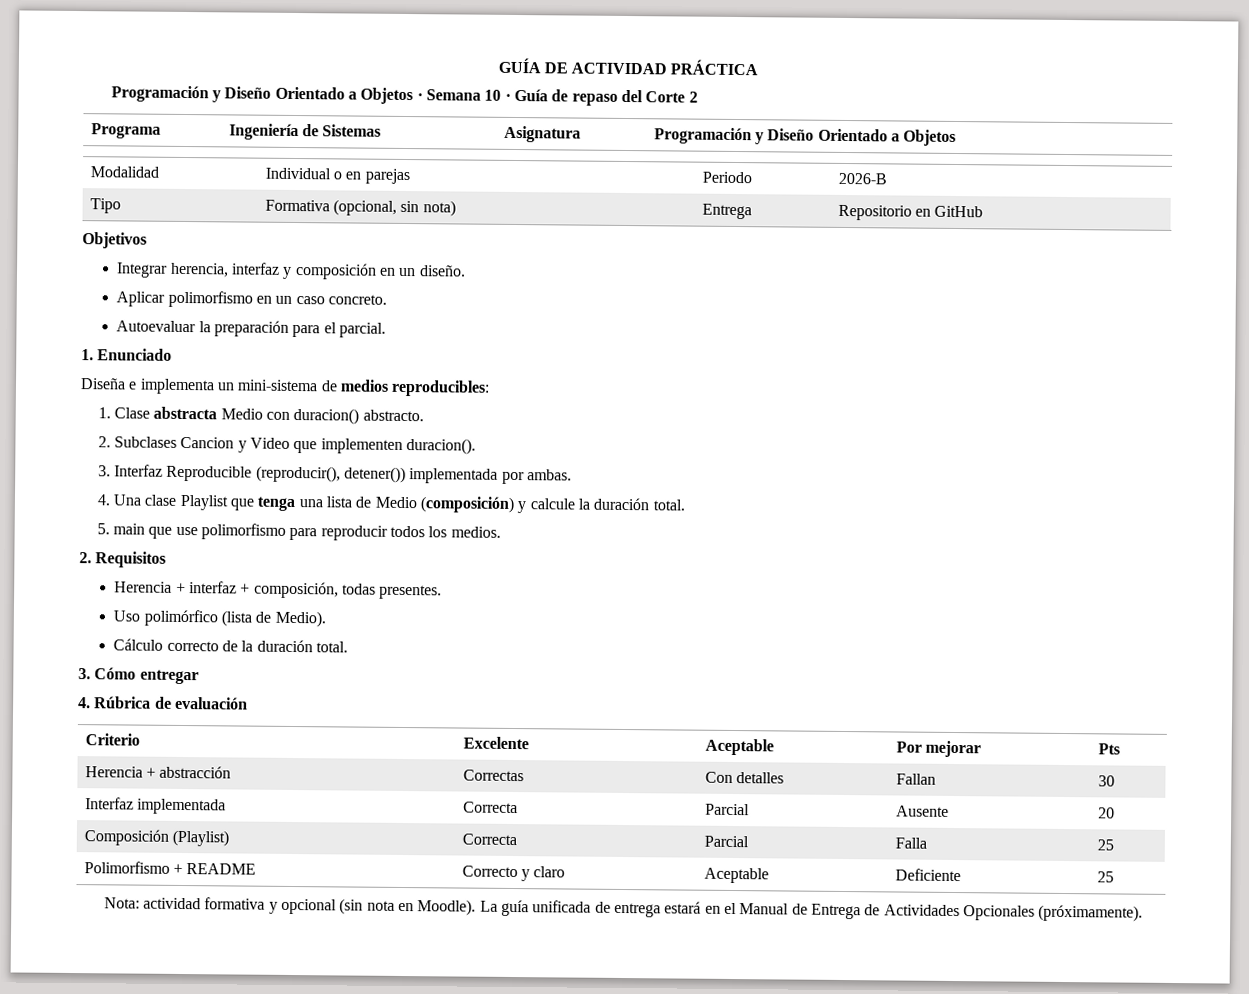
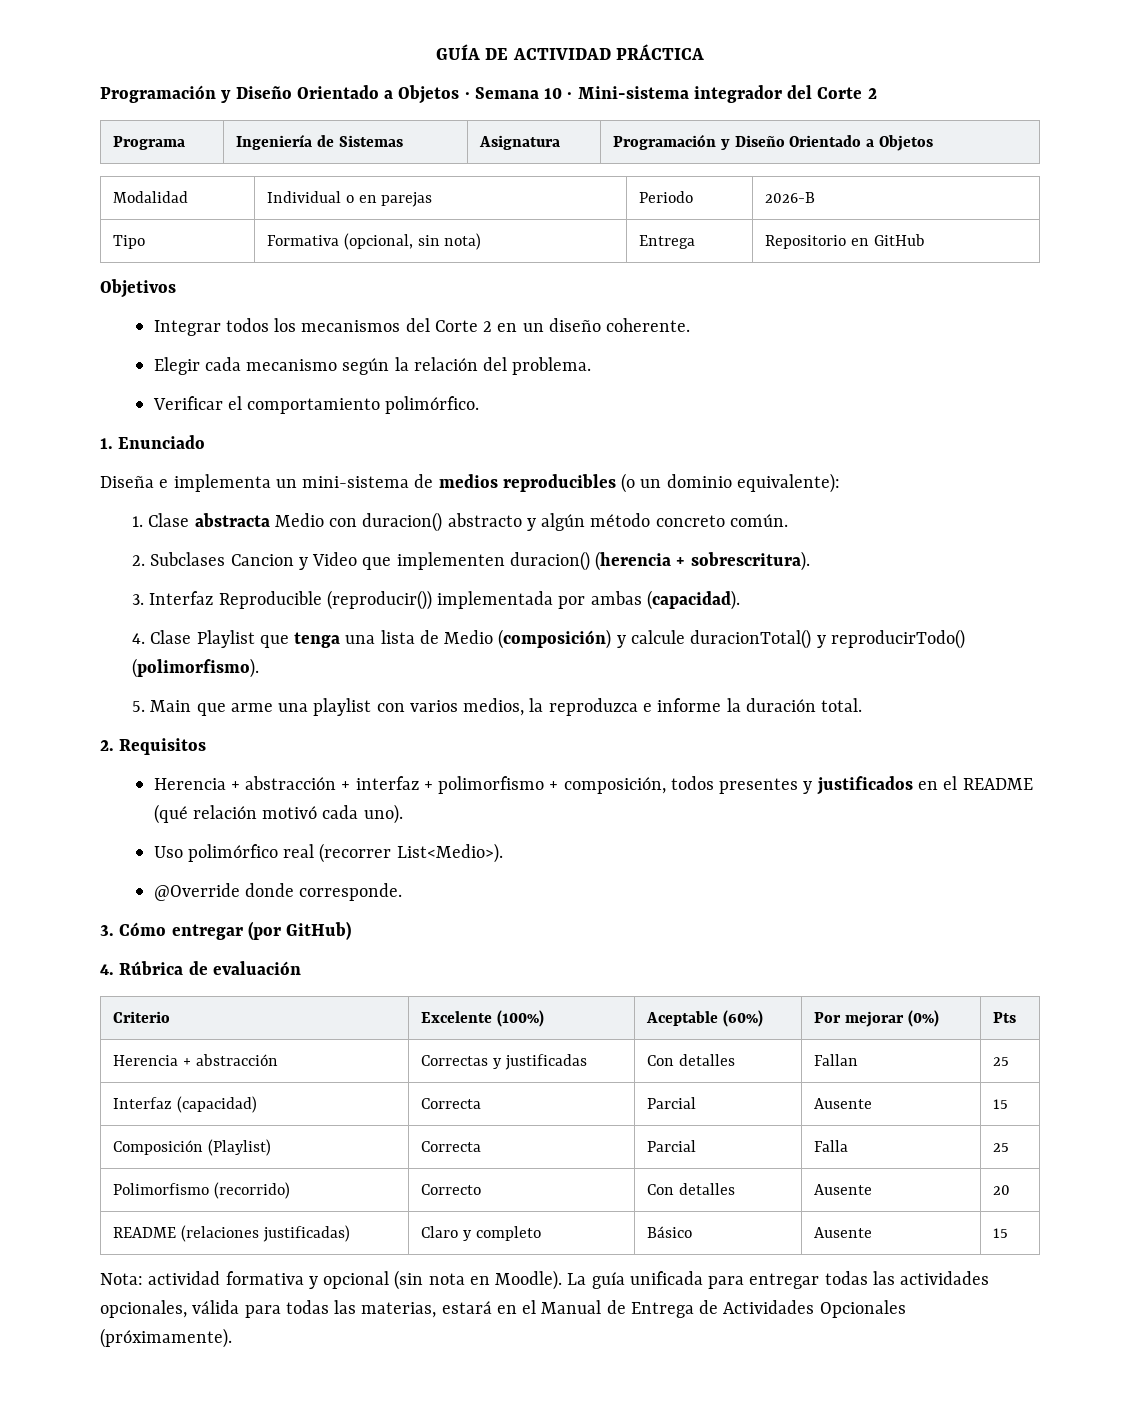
[514,88,618,106] Guía de repaso -> [577,85,782,103] Mini-sistema integrador
[169,262,466,280] [116,290,387,308] [116,320,386,338] herencia, interfaz y composición en un diseño. // Aplicar polimorfismo en un caso concreto. // Autoevaluar la preparación para el parcial. -> [225,318,691,332] [153,357,592,375] [152,396,480,414] todos los mecanismos del Corte 2 en un diseño coherente. // Elegir cada mecanismo según la relación del problema. // Verificar el comportamiento polimórfico.
[391,379,491,397] reproducibles: -> [502,473,840,493] reproducibles (o un dominio equivalente):
[362,409,424,422] abstracto. -> [447,513,789,531] abstracto y algún método concreto común.
[405,438,476,455] duracion(). -> [509,551,810,571] duracion() (herencia + sobrescritura).
[255,465,572,485] [96,494,178,506] (reproducir(), detener()) implementada por ambas. // 4. Una clase -> [326,590,740,610] [132,630,192,644] (reproducir()) implementada por ambas (capacidad). // 4. Clase
[577,497,685,511] [96,523,501,541] [79,551,167,568] [114,581,443,600] [113,609,326,628] [113,638,348,653] la duración total. // 5. main que use polimorfismo para reproducir todos los medios. // 2. Requisitos // Herencia + interfaz + composición, todas presentes. // Uso polimórfico (lista de Medio). // Cálculo correcto de la duración total. -> [690,629,965,649] [132,658,260,678] [132,698,863,716] [100,738,207,755] [153,776,1033,795] [153,804,403,824] [153,843,503,863] [153,883,403,901] duracionTotal() y reproducirTodo() (polimorfismo). // 5. Main que arme una playlist con varios medios, la reproduzca e informe la duración total. // 2. Requisitos // Herencia + abstracción + interfaz + polimorfismo + composición, todos presentes y justificados en el README (qué relación motivó cada uno). // Uso polimórfico real (recorrer List<Medio>). // @Override donde corresponde.
(199, 677) none -> [247,921,352,940] (por GitHub)
[704,738,774,756] | Aceptable -> [496,1010,544,1027] [646,1010,763,1027] (100%) | Aceptable (60%)
(981, 749) none -> [907,1010,939,1027] (0%)
(524, 775) none -> [492,1054,587,1070] y justificadas
[1097,775,1115,787] [84,797,226,815] 30 // Interfaz implementada -> [993,1057,1010,1066] [113,1096,257,1113] 25 // Interfaz (capacidad)
[1097,807,1115,819] 20 -> [993,1099,1009,1109] 15
[172,863,257,875] + README -> [213,1182,290,1199] (recorrido)
[520,866,566,882] [703,867,769,884] [894,868,961,882] [1096,871,1114,883] y claro | Aceptable | Deficiente | 25 -> [647,1183,735,1195] [814,1184,873,1195] [993,1185,1011,1195] [113,1225,350,1242] [421,1226,541,1241] [647,1226,693,1238] [814,1227,873,1238] [993,1228,1009,1238] | Con detalles | Ausente | 20 // README (relaciones justificadas) | Claro y completo | Básico | Ausente | 15
[594,901,661,918] de entrega -> [708,1271,990,1289] [100,1300,437,1318] para entregar todas las actividades opcionales, válida para todas las materias,

